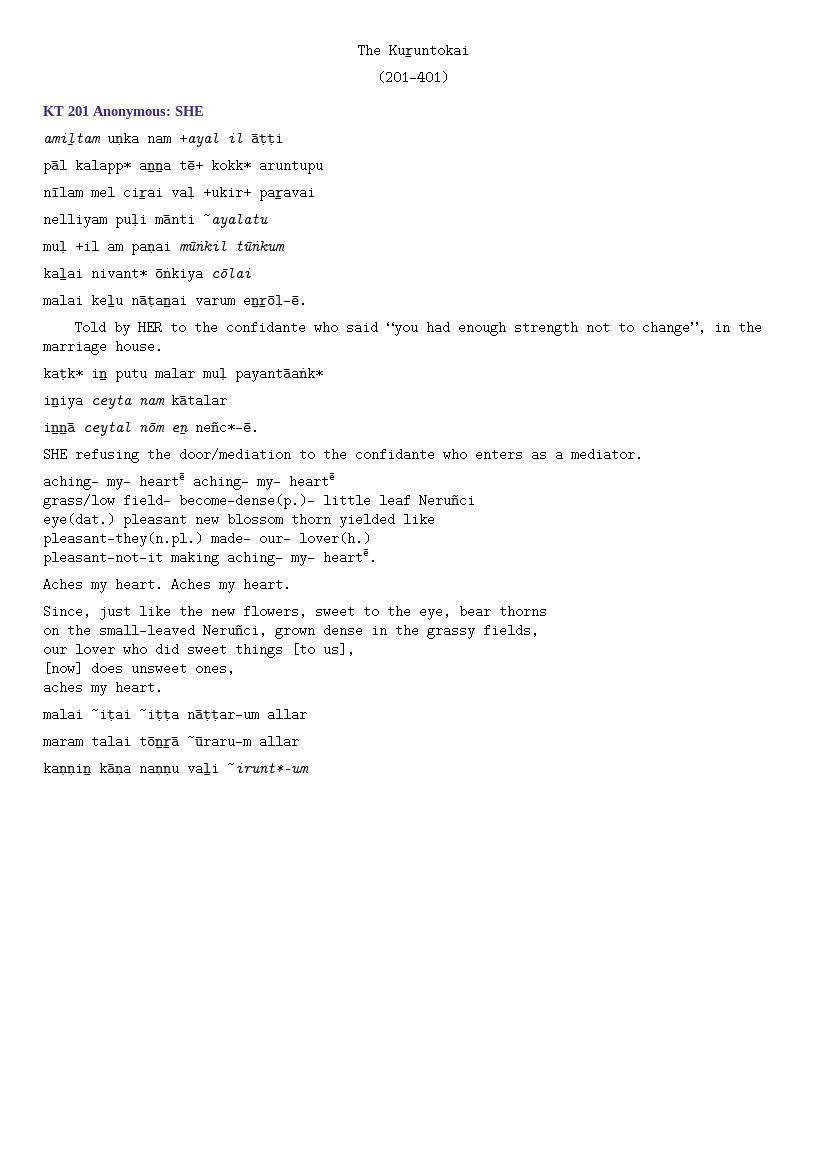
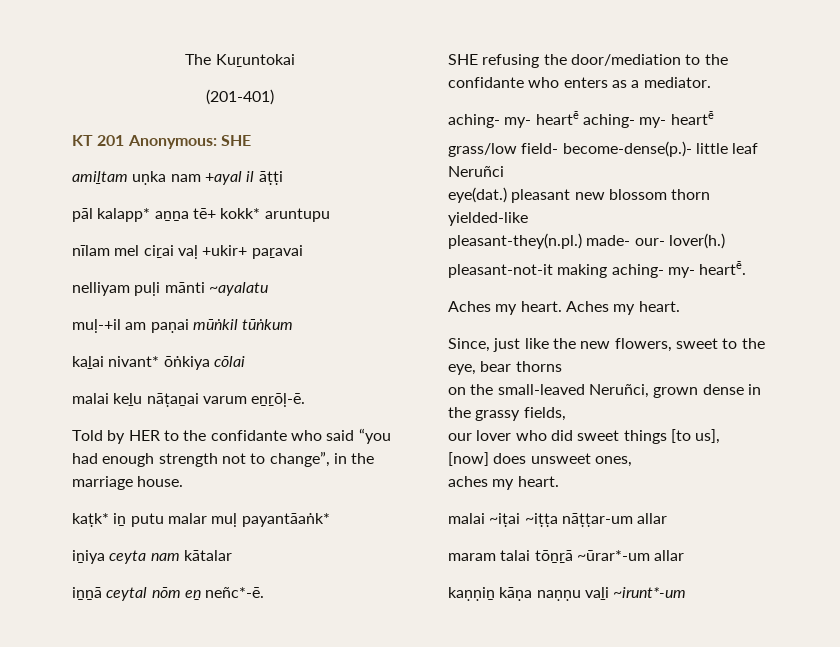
[43,240,99,253] muḷ +il -> [72,319,121,333] muḷ-+il
[339,513,435,528] yielded like -> [448,212,528,226] yielded-like
[187,735,251,748] ~ūraru-m -> [576,550,650,561] ~ūrar*-um

